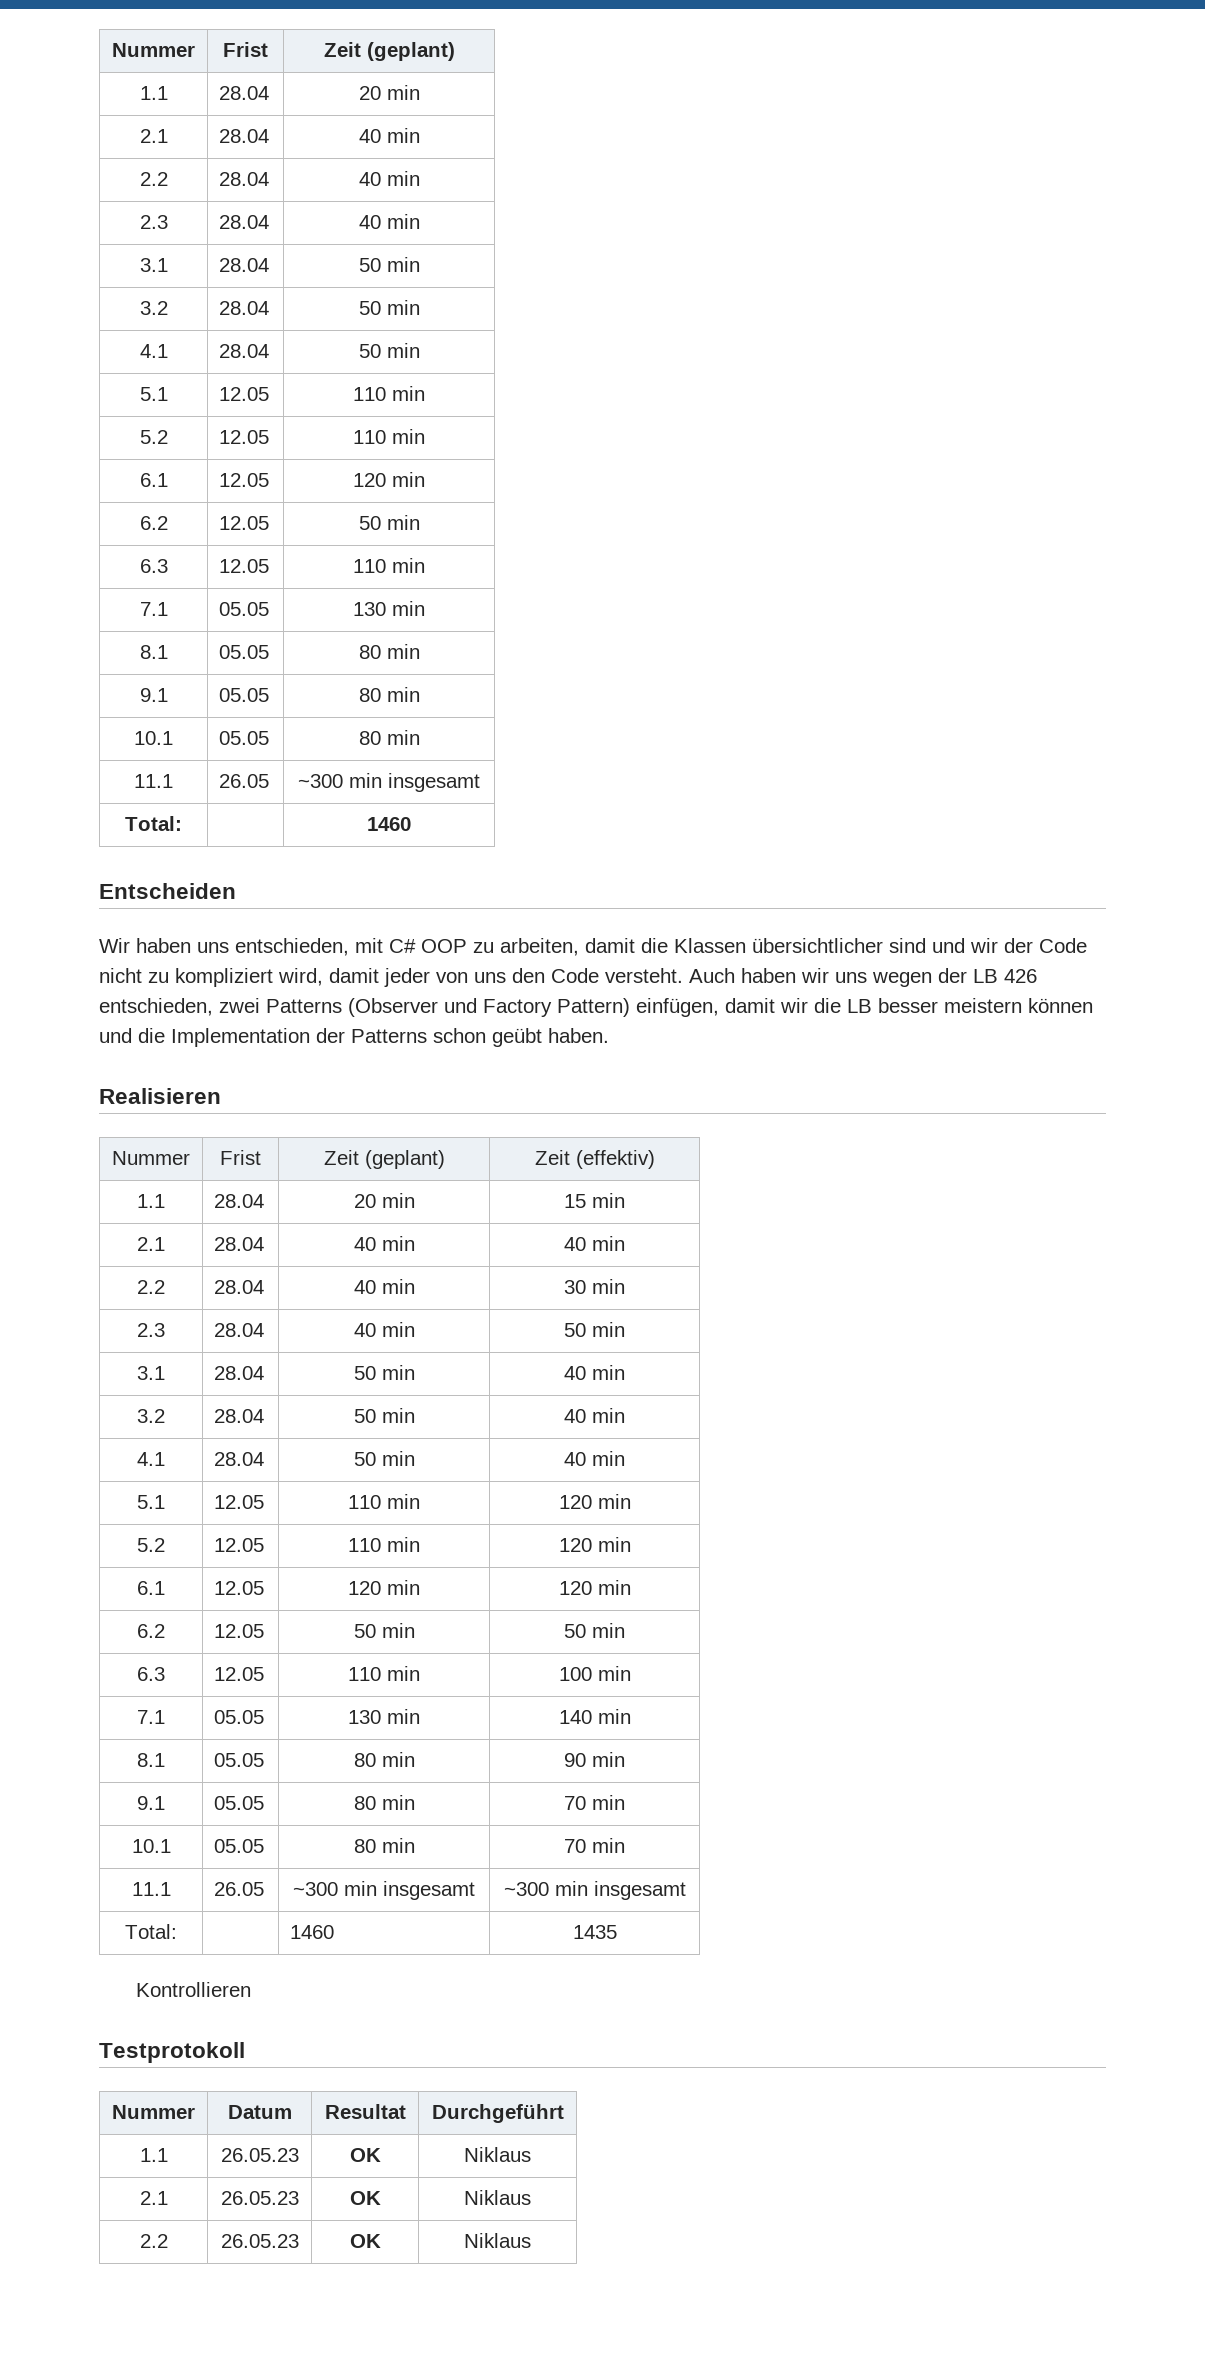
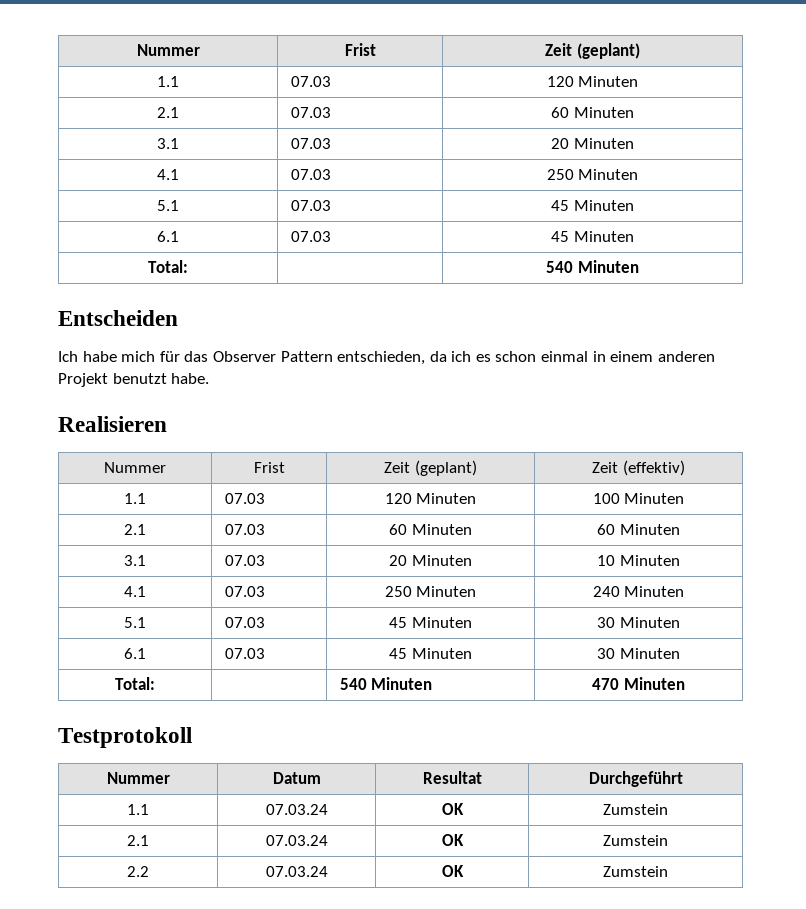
[219,86,270,100] [358,85,420,100] [139,129,168,143] [219,129,270,143] [358,128,420,143] [139,172,168,186] [219,172,270,186] [358,171,420,186] [139,215,168,229] [219,215,270,229] [358,214,420,229] [139,258,168,272] [219,258,270,272] [358,257,420,272] [139,301,168,315] [219,301,270,315] [358,300,420,315] [139,344,168,358] [219,344,270,358] [358,343,420,358] [139,387,168,401] [219,387,270,401] [353,386,425,401] [139,430,168,444] [219,430,270,444] [353,429,425,444] [139,473,168,487] [219,473,270,487] [353,472,425,487] [139,516,168,530] [219,516,270,530] [358,515,420,530] [139,559,168,573] [219,559,270,573] [353,558,425,573] [139,602,168,616] [219,602,270,616] [353,601,425,616] [139,645,168,659] [219,645,270,659] [358,644,420,659] [139,688,168,702] [219,688,270,702] [358,687,420,702] [134,731,173,745] [219,731,270,745] [358,730,420,745] [134,774,173,788] [219,774,270,788] [298,773,480,792] [125,816,182,831] [367,817,411,831] 28.04 | 20 min // 2.1 | 28.04 | 40 min // 2.2 | 28.04 | 40 min // 2.3 | 28.04 | 40 min // 3.1 | 28.04 | 50 min // 3.2 | 28.04 | 50 min // 4.1 | 28.04 | 50 min // 5.1 | 12.05 | 110 min // 5.2 | 12.05 | 110 min // 6.1 | 12.05 | 120 min // 6.2 | 12.05 | 50 min // 6.3 | 12.05 | 110 min // 7.1 | 05.05 | 130 min // 8.1 | 05.05 | 80 min // 9.1 | 05.05 | 80 min // 10.1 | 05.05 | 80 min // 11.1 | 26.05 | ~300 min insgesamt // Total: | | 1460 -> [290,76,331,87] [546,76,639,87] [157,107,179,118] [290,107,331,118] [551,107,634,118] [157,138,179,149] [290,138,331,149] [551,138,634,149] [157,169,179,180] [290,169,331,180] [546,169,639,180] [157,200,179,211] [290,200,331,211] [551,200,634,211] [157,231,179,242] [290,231,331,242] [551,231,634,242] [148,260,188,273] [546,260,639,273] 07.03 | 120 Minuten // 2.1 | 07.03 | 60 Minuten // 3.1 | 07.03 | 20 Minuten // 4.1 | 07.03 | 250 Minuten // 5.1 | 07.03 | 45 Minuten // 6.1 | 07.03 | 45 Minuten // Total: | | 540 Minuten
[99,938,1087,956] [99,968,1037,987] [99,998,1093,1017] [99,1028,609,1047] Wir haben uns entschieden, mit C# OOP zu arbeiten, damit die Klassen übersichtlicher sind und wir der Code nicht zu kompliziert wird, damit jeder von uns den Code versteht. Auch haben wir uns wegen der LB 426 entschieden, zwei Patterns (Observer und Factory Pattern) einfügen, damit wir die LB besser meistern können und die Implementation der Patterns schon geübt haben. -> [58,351,715,365] [58,373,210,387] Ich habe mich für das Observer Pattern entschieden, da ich es schon einmal in einem anderen Projekt benutzt habe.
[214,1194,265,1208] [353,1193,415,1208] [564,1193,625,1208] [137,1237,165,1251] [214,1237,265,1251] [353,1236,415,1251] [564,1236,625,1251] [137,1280,165,1294] [214,1280,265,1294] [353,1279,415,1294] [564,1279,625,1294] [137,1323,165,1337] [214,1323,265,1337] [353,1322,415,1337] [564,1322,625,1337] [137,1366,165,1380] [214,1366,265,1380] [353,1365,415,1380] [564,1365,625,1380] [137,1409,165,1423] [214,1409,265,1423] [353,1408,415,1423] [564,1408,625,1423] [137,1452,165,1466] [214,1452,265,1466] [353,1451,415,1466] [564,1451,625,1466] [137,1495,165,1509] [214,1495,265,1509] [348,1494,420,1509] [558,1494,631,1509] [137,1538,165,1552] [214,1538,265,1552] [348,1537,420,1552] [558,1537,631,1552] [137,1581,165,1595] [214,1581,265,1595] [348,1580,420,1595] [558,1580,631,1595] [137,1624,165,1638] [214,1624,265,1638] [353,1623,415,1638] [564,1623,625,1638] [137,1667,165,1681] [214,1667,265,1681] [348,1666,420,1681] [558,1666,631,1681] [137,1710,165,1724] [214,1710,265,1724] [348,1709,420,1724] [558,1709,631,1724] [137,1753,165,1767] [214,1753,265,1767] [353,1752,415,1767] [564,1752,625,1767] [137,1796,165,1810] [214,1796,265,1810] [353,1795,415,1810] [564,1795,625,1810] [131,1839,171,1853] [214,1839,265,1853] [353,1838,415,1853] [564,1838,625,1853] [131,1882,171,1896] [214,1882,265,1896] [293,1881,475,1900] [503,1881,686,1900] [125,1924,177,1939] [290,1925,335,1939] [572,1925,617,1939] [135,1982,251,1997] 28.04 | 20 min | 15 min // 2.1 | 28.04 | 40 min | 40 min // 2.2 | 28.04 | 40 min | 30 min // 2.3 | 28.04 | 40 min | 50 min // 3.1 | 28.04 | 50 min | 40 min // 3.2 | 28.04 | 50 min | 40 min // 4.1 | 28.04 | 50 min | 40 min // 5.1 | 12.05 | 110 min | 120 min // 5.2 | 12.05 | 110 min | 120 min // 6.1 | 12.05 | 120 min | 120 min // 6.2 | 12.05 | 50 min | 50 min // 6.3 | 12.05 | 110 min | 100 min // 7.1 | 05.05 | 130 min | 140 min // 8.1 | 05.05 | 80 min | 90 min // 9.1 | 05.05 | 80 min | 70 min // 10.1 | 05.05 | 80 min | 70 min // 11.1 | 26.05 | ~300 min insgesamt | ~300 min insgesamt // Total: | | 1460 | 1435 // Kontrollieren -> [224,493,265,504] [384,493,477,504] [592,493,685,504] [124,524,146,535] [224,524,265,535] [389,524,472,535] [597,524,680,535] [124,555,146,566] [224,555,265,566] [389,555,472,566] [597,555,680,566] [124,586,146,597] [224,586,265,597] [384,586,477,597] [592,586,685,597] [124,617,146,628] [224,617,265,628] [389,617,472,628] [597,617,680,628] [124,648,146,659] [224,648,265,659] [389,648,472,659] [597,648,680,659] [115,677,155,690] [339,677,433,690] [592,677,685,690] 07.03 | 120 Minuten | 100 Minuten // 2.1 | 07.03 | 60 Minuten | 60 Minuten // 3.1 | 07.03 | 20 Minuten | 10 Minuten // 4.1 | 07.03 | 250 Minuten | 240 Minuten // 5.1 | 07.03 | 45 Minuten | 30 Minuten // 6.1 | 07.03 | 45 Minuten | 30 Minuten // Total: | | 540 Minuten | 470 Minuten
[220,2148,299,2162] [349,2148,381,2162] [464,2147,531,2162] [139,2191,168,2205] [220,2191,299,2205] [349,2191,381,2205] [464,2190,531,2205] [139,2234,168,2248] [220,2234,299,2248] [349,2234,381,2248] [464,2233,531,2248] 26.05.23 | OK | Niklaus // 2.1 | 26.05.23 | OK | Niklaus // 2.2 | 26.05.23 | OK | Niklaus -> [265,804,328,815] [441,803,464,815] [603,804,668,815] [127,835,149,846] [265,835,328,846] [441,834,464,846] [603,835,668,846] [127,866,149,877] [265,866,328,877] [441,865,464,877] [603,866,668,877] 07.03.24 | OK | Zumstein // 2.1 | 07.03.24 | OK | Zumstein // 2.2 | 07.03.24 | OK | Zumstein

